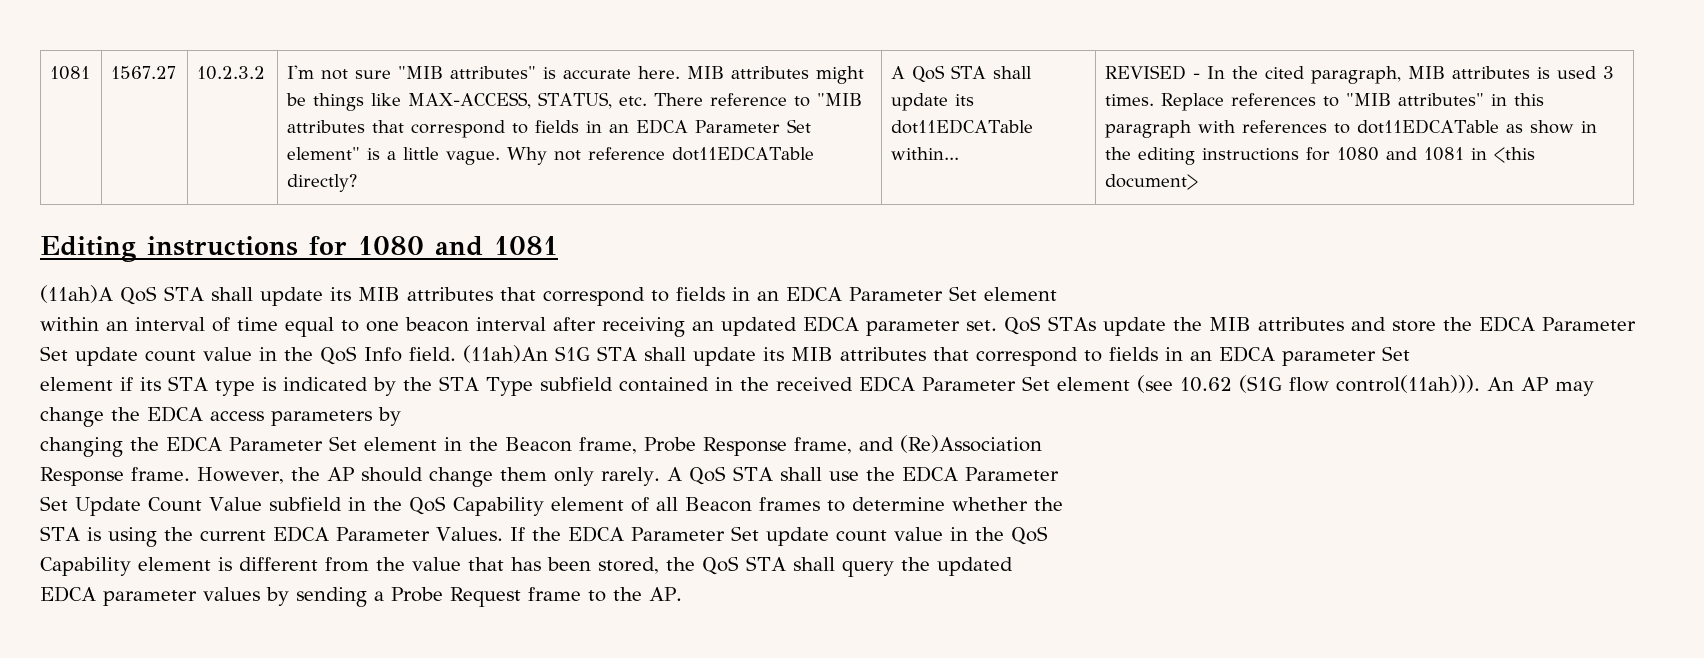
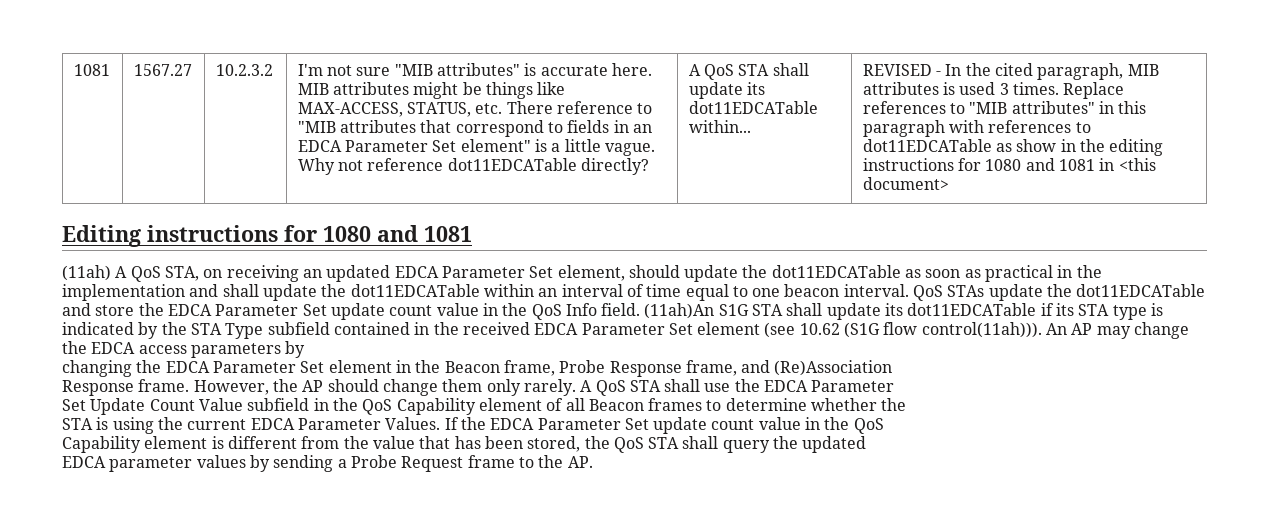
[40,285,1057,306] (11ah)A QoS STA shall update its MIB attributes that correspond to fields in an EDCA Parameter Set element // -> [62,265,1102,282] [62,284,480,301] (11ah) A QoS STA, on receiving an updated EDCA Parameter Set element, should update the dot11EDCATable as soon as practical in the implementation and shall update the dot11EDCATable
[476,316,997,337] interval after receiving an updated EDCA parameter set. -> [843,284,909,297] interval.
[1208,317,1344,331] MIB attributes -> [1076,284,1206,297] dot11EDCATable
[790,346,1410,366] [40,377,113,391] MIB attributes that correspond to fields in an EDCA parameter Set // element -> [907,303,1037,316] dot11EDCATable

